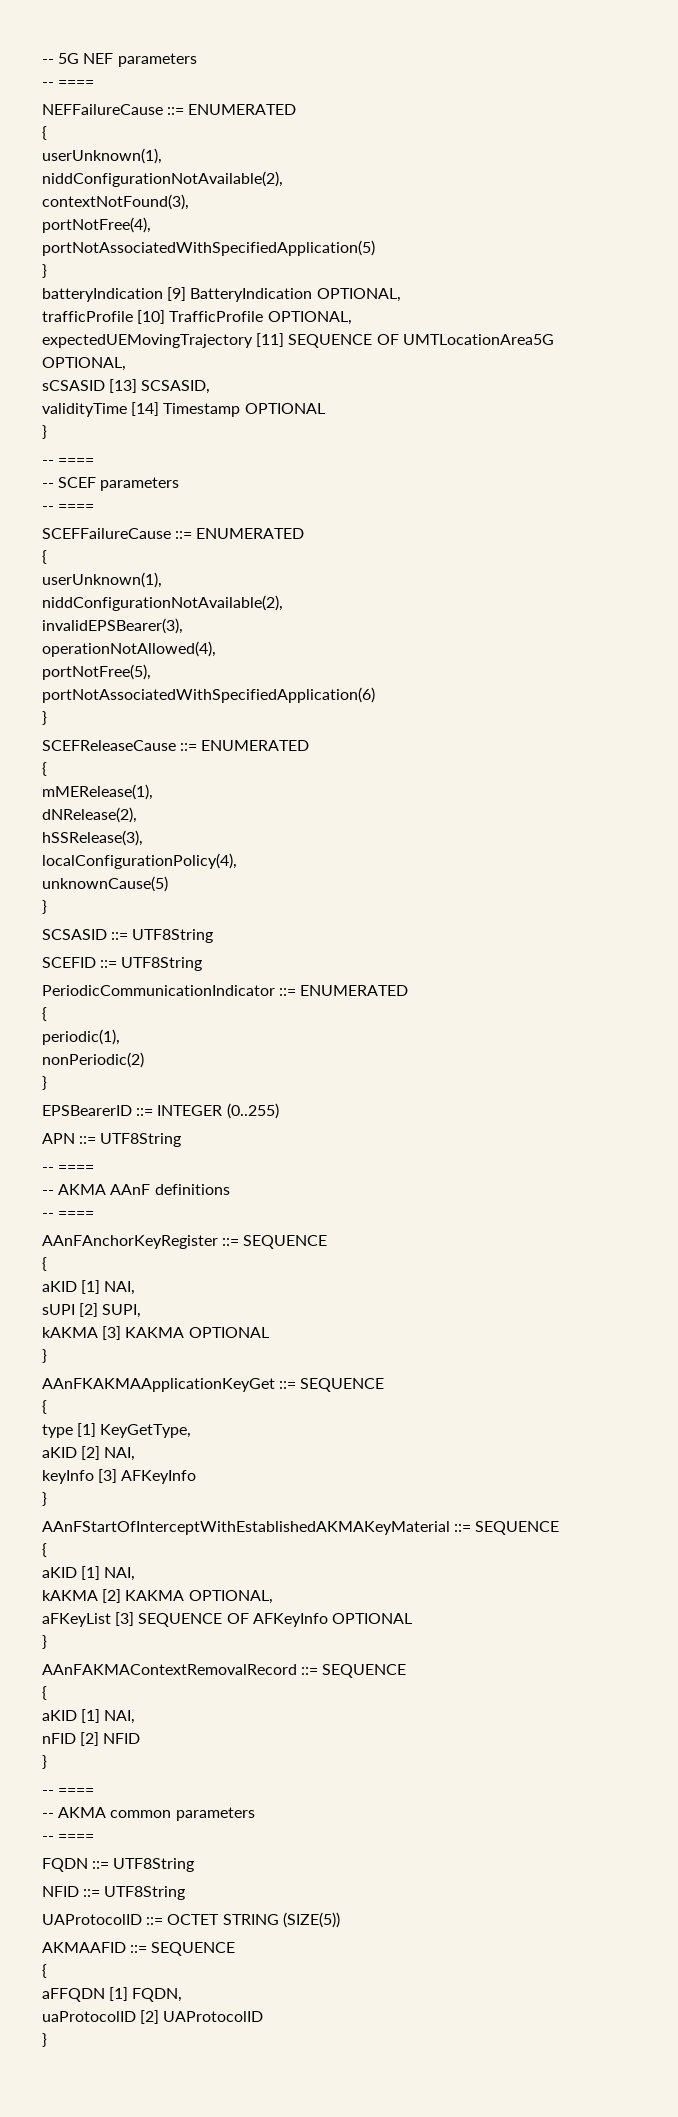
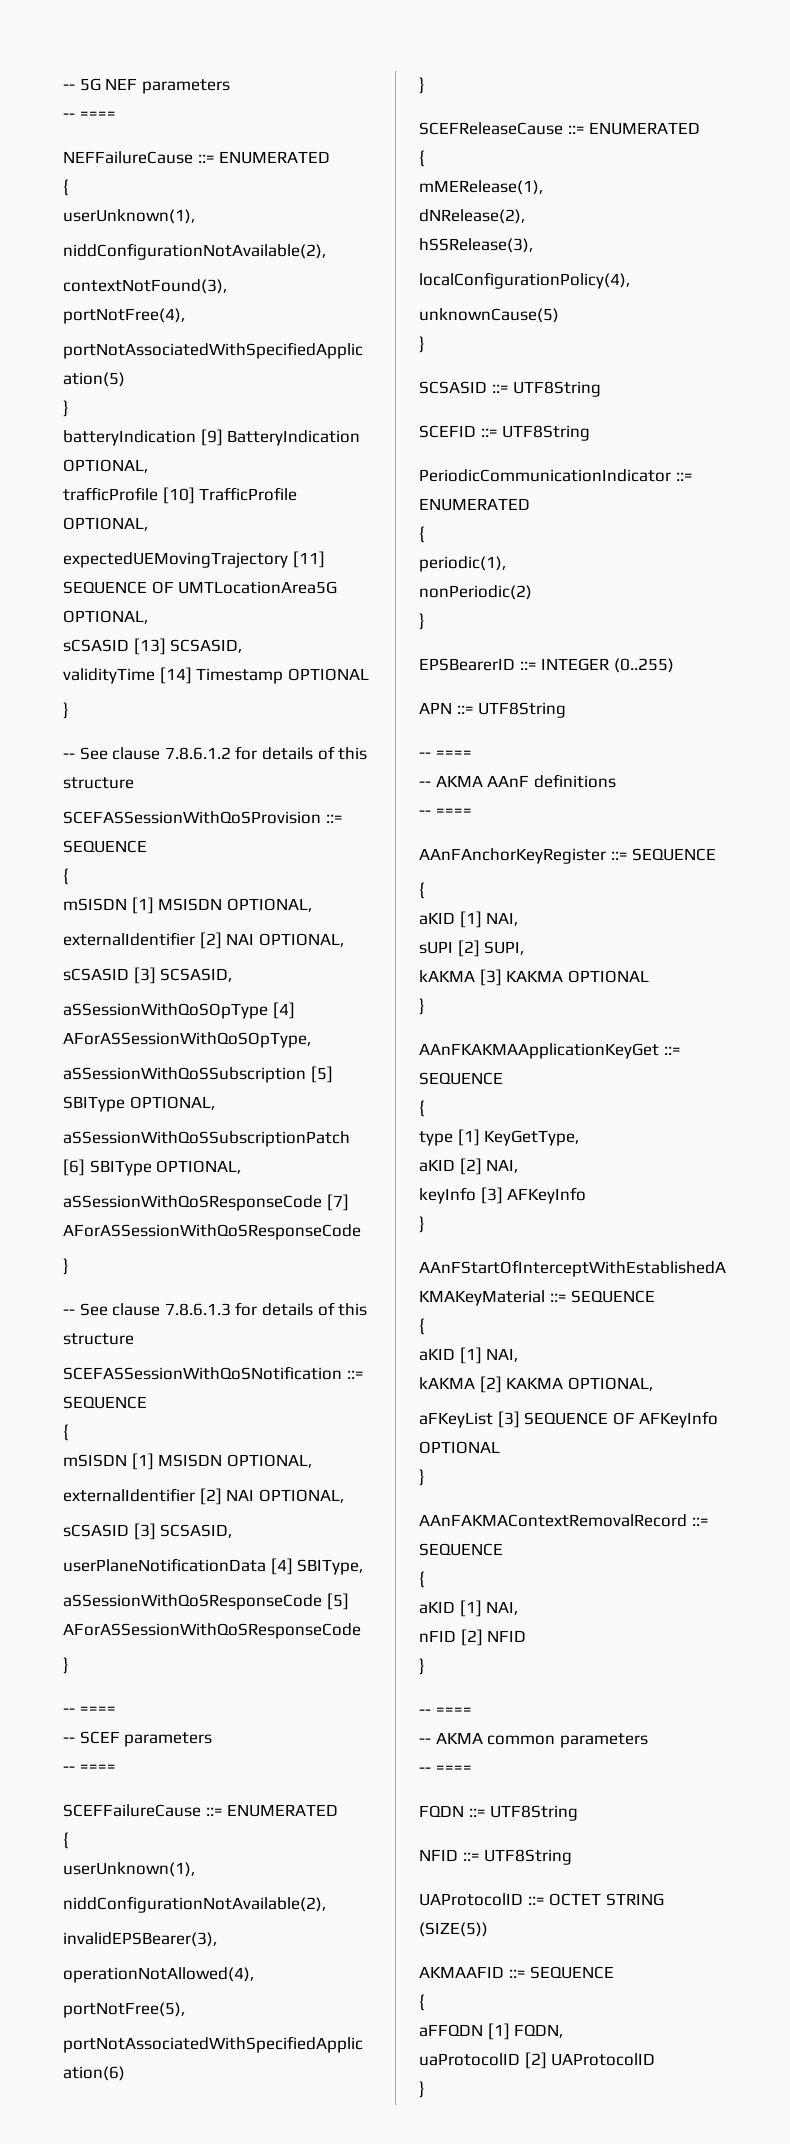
(47, 432) none -> [63,746,368,760] [63,777,134,789] [63,811,343,824] [63,840,147,853] [63,868,69,885] [63,897,312,914] [63,932,344,949] [63,967,233,984] [63,1002,295,1019] [63,1032,311,1048] [63,1066,333,1083] [63,1096,215,1112] [63,1131,350,1147] [63,1159,242,1176] [63,1194,349,1211] [63,1224,361,1240] [63,1258,69,1275] [63,1302,368,1316] [63,1333,134,1345] [63,1366,364,1380] [63,1396,147,1409] [63,1424,69,1441] [63,1453,312,1470] [63,1488,344,1505] [63,1523,233,1540] [63,1558,364,1575] [63,1593,349,1610] [63,1623,361,1639] [63,1657,69,1674] // -- See clause 7.8.6.1.2 for details of this structure // SCEFASSessionWithQoSProvision ::= SEQUENCE // { // mSISDN [1] MSISDN OPTIONAL, // externalIdentifier [2] NAI OPTIONAL, // sCSASID [3] SCSASID, // aSSessionWithQoSOpType [4] AForASSessionWithQoSOpType, // aSSessionWithQoSSubscription [5] SBIType OPTIONAL, // aSSessionWithQoSSubscriptionPatch [6] SBIType OPTIONAL, // aSSessionWithQoSResponseCode [7] AForASSessionWithQoSResponseCode // } // -- See clause 7.8.6.1.3 for details of this structure // SCEFASSessionWithQoSNotification ::= SEQUENCE // { // mSISDN [1] MSISDN OPTIONAL, // externalIdentifier [2] NAI OPTIONAL, // sCSASID [3] SCSASID, // userPlaneNotificationData [4] SBIType, // aSSessionWithQoSResponseCode [5] AForASSessionWithQoSResponseCode // }

